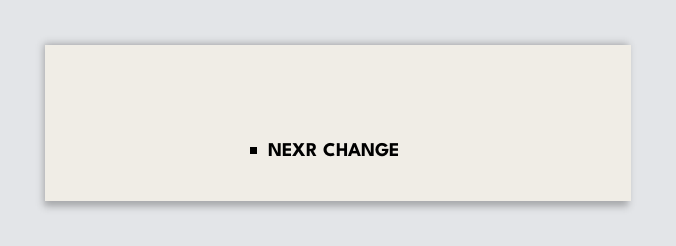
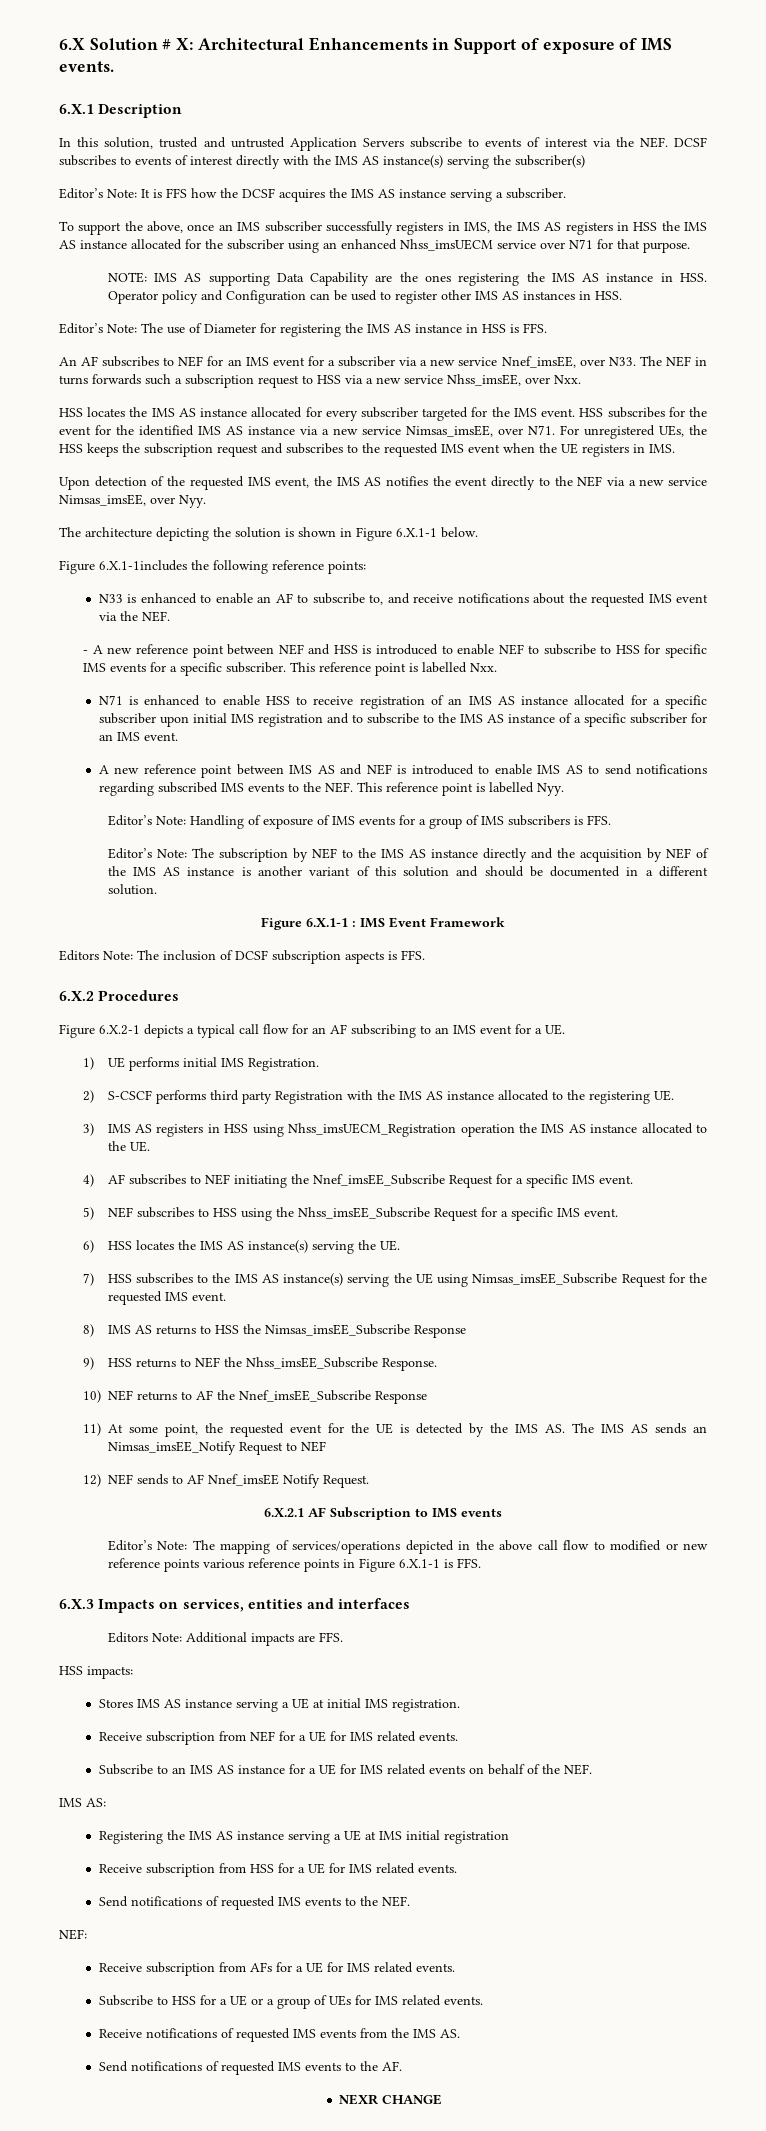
(267, 149) none -> [59,37,672,54] [59,61,114,72] [59,104,183,118] [59,137,707,151] [59,155,585,169] [59,188,566,202] [59,221,707,235] [59,239,690,253] [107,272,707,286] [107,290,622,304] [59,323,547,337] [59,356,707,368] [59,374,581,388] [59,407,707,421] [59,425,707,439] [59,443,675,457] [59,476,708,490] [59,494,206,508] [59,527,478,541] [59,560,366,574] [98,593,709,607] [98,611,170,622] [83,644,708,658] [83,662,498,676] [98,695,708,709] [98,713,707,727] [98,732,178,741] [98,764,708,778] [98,782,564,796] [107,815,611,829] [107,848,709,862] [107,866,708,877] [107,884,157,895] [261,917,505,930] [59,950,425,964] [59,990,180,1001] [59,1024,565,1038] [83,1057,319,1071] [83,1090,674,1104] [83,1123,708,1137] [107,1141,150,1152] [83,1174,633,1188] [83,1207,618,1221] [83,1240,400,1254] [83,1273,707,1287] [107,1291,226,1305] [83,1324,466,1338] [83,1357,437,1371] [83,1390,428,1404] [83,1423,708,1437] [108,1441,327,1455] [83,1474,370,1488] [264,1507,502,1520] [107,1540,708,1554] [107,1558,481,1572] [59,1598,411,1613] [107,1632,343,1646] [59,1666,133,1679] [98,1698,460,1712] [98,1731,458,1745] [98,1764,592,1775] [59,1798,106,1807] [98,1830,509,1844] [98,1863,457,1877] [98,1896,410,1910] [59,1929,87,1940] [98,1962,455,1976] [98,1995,483,2009] [98,2028,460,2042] [98,2061,402,2075] 6.X Solution # X: Architectural Enhancements in Support of exposure of IMS events. // 6.X.1 Description // In this solution, trusted and untrusted Application Servers subscribe to events of interest via the NEF. DCSF subscribes to events of interest directly with the IMS AS instance(s) serving the subscriber(s) // Editor’s Note: It is FFS how the DCSF acquires the IMS AS instance serving a subscriber. // To support the above, once an IMS subscriber successfully registers in IMS, the IMS AS registers in HSS the IMS AS instance allocated for the subscriber using an enhanced Nhss_imsUECM service over N71 for that purpose. // NOTE: IMS AS supporting Data Capability are the ones registering the IMS AS instance in HSS. Operator policy and Configuration can be used to register other IMS AS instances in HSS. // Editor’s Note: The use of Diameter for registering the IMS AS instance in HSS is FFS. // An AF subscribes to NEF for an IMS event for a subscriber via a new service Nnef_imsEE, over N33. The NEF in turns forwards such a subscription request to HSS via a new service Nhss_imsEE, over Nxx. // HSS locates the IMS AS instance allocated for every subscriber targeted for the IMS event. HSS subscribes for the event for the identified IMS AS instance via a new service Nimsas_imsEE, over N71. For unregistered UEs, the HSS keeps the subscription request and subscribes to the requested IMS event when the UE registers in IMS. // Upon detection of the requested IMS event, the IMS AS notifies the event directly to the NEF via a new service Nimsas_imsEE, over Nyy. // The architecture depicting the solution is shown in Figure 6.X.1-1 below. // Figure 6.X.1-1includes the following reference points: // N33 is enhanced to enable an AF to subscribe to, and receive notifications about the requested IMS event via the NEF. // - A new reference point between NEF and HSS is introduced to enable NEF to subscribe to HSS for specific IMS events for a specific subscriber. This reference point is labelled Nxx. // N71 is enhanced to enable HSS to receive registration of an IMS AS instance allocated for a specific subscriber upon initial IMS registration and to subscribe to the IMS AS instance of a specific subscriber for an IMS event. // A new reference point between IMS AS and NEF is introduced to enable IMS AS to send notifications regarding subscribed IMS events to the NEF. This reference point is labelled Nyy. // Editor’s Note: Handling of exposure of IMS events for a group of IMS subscribers is FFS. // Editor’s Note: The subscription by NEF to the IMS AS instance directly and the acquisition by NEF of the IMS AS instance is another variant of this solution and should be documented in a different solution. // Figure 6.X.1-1 : IMS Event Framework // Editors Note: The inclusion of DCSF subscription aspects is FFS. // 6.X.2 Procedures // Figure 6.X.2-1 depicts a typical call flow for an AF subscribing to an IMS event for a UE. // 1) UE performs initial IMS Registration. // 2) S-CSCF performs third party Registration with the IMS AS instance allocated to the registering UE. // 3) IMS AS registers in HSS using Nhss_imsUECM_Registration operation the IMS AS instance allocated to the UE. // 4) AF subscribes to NEF initiating the Nnef_imsEE_Subscribe Request for a specific IMS event. // 5) NEF subscribes to HSS using the Nhss_imsEE_Subscribe Request for a specific IMS event. // 6) HSS locates the IMS AS instance(s) serving the UE. // 7) HSS subscribes to the IMS AS instance(s) serving the UE using Nimsas_imsEE_Subscribe Request for the requested IMS event. // 8) IMS AS returns to HSS the Nimsas_imsEE_Subscribe Response // 9) HSS returns to NEF the Nhss_imsEE_Subscribe Response. // 10) NEF returns to AF the Nnef_imsEE_Subscribe Response // 11) At some point, the requested event for the UE is detected by the IMS AS. The IMS AS sends an Nimsas_imsEE_Notify Request to NEF // 12) NEF sends to AF Nnef_imsEE Notify Request. // 6.X.2.1 AF Subscription to IMS events // Editor’s Note: The mapping of services/operations depicted in the above call flow to modified or new reference points various reference points in Figure 6.X.1-1 is FFS. // 6.X.3 Impacts on services, entities and interfaces // Editors Note: Additional impacts are FFS. // HSS impacts: // Stores IMS AS instance serving a UE at initial IMS registration. // Receive subscription from NEF for a UE for IMS related events. // Subscribe to an IMS AS instance for a UE for IMS related events on behalf of the NEF. // IMS AS: // Registering the IMS AS instance serving a UE at IMS initial registration // Receive subscription from HSS for a UE for IMS related events. // Send notifications of requested IMS events to the NEF. // NEF: // Receive subscription from AFs for a UE for IMS related events. // Subscribe to HSS for a UE or a group of UEs for IMS related events. // Receive notifications of requested IMS events from the IMS AS. // Send notifications of requested IMS events to the AF. //

